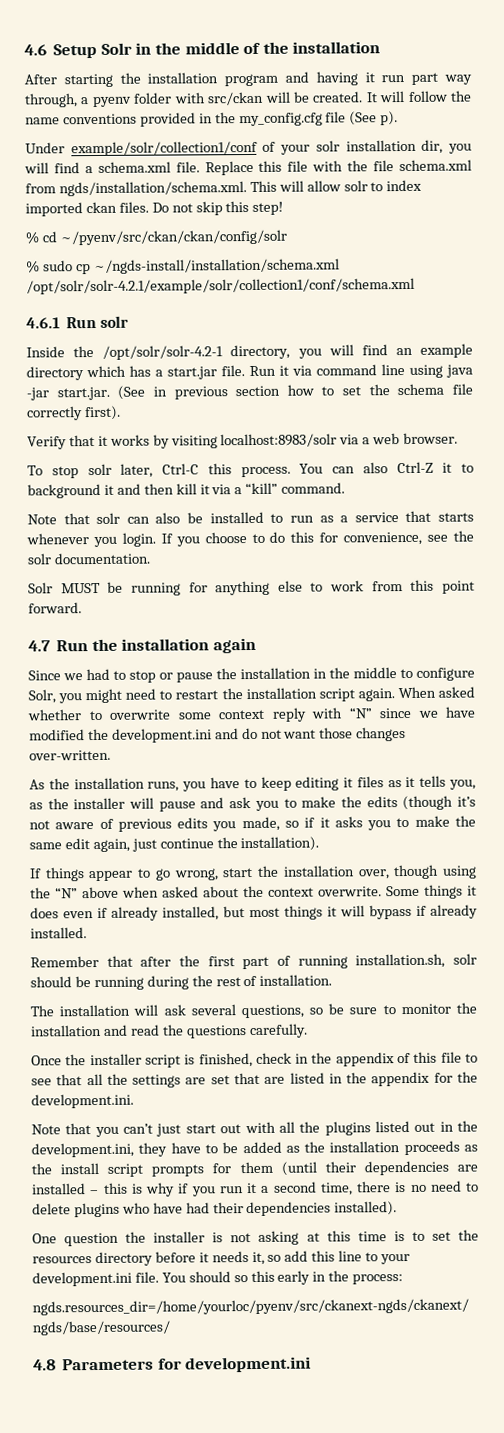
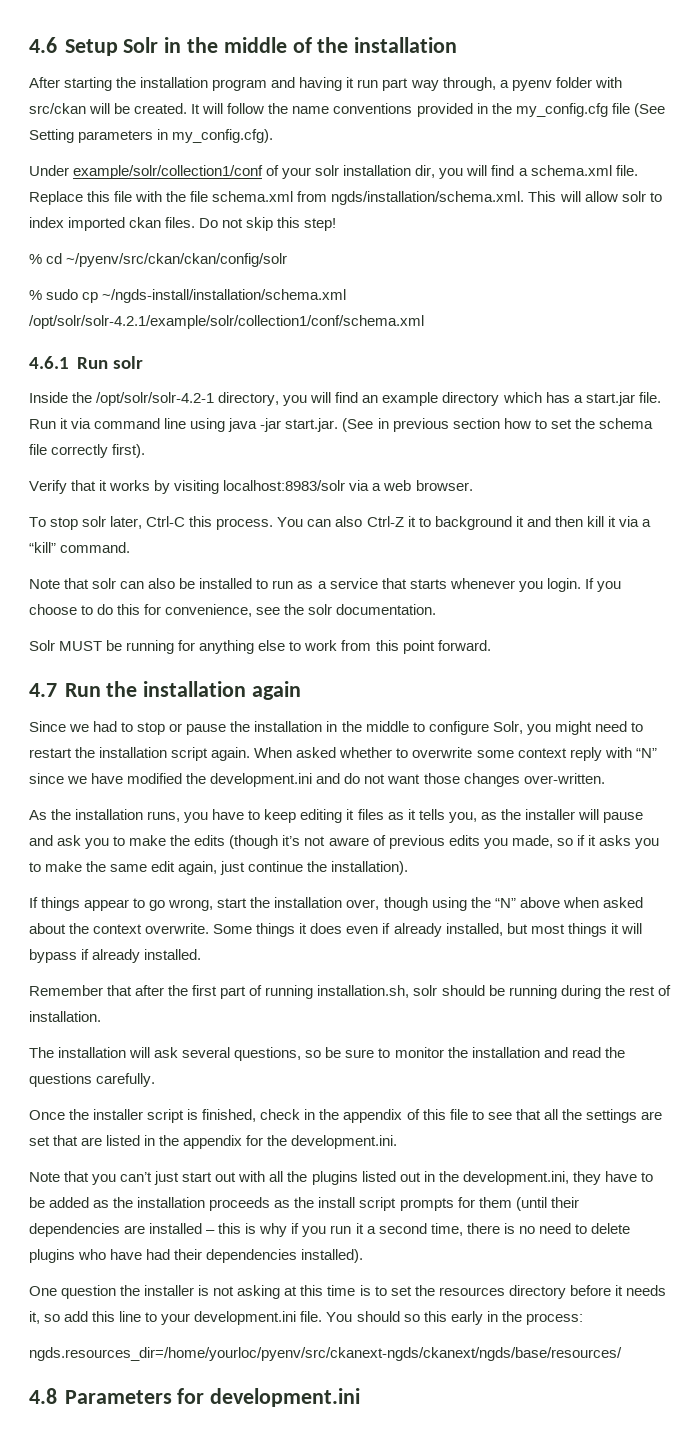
[380,111,399,126] p). -> [29,129,274,143] Setting parameters in my_config.cfg).

